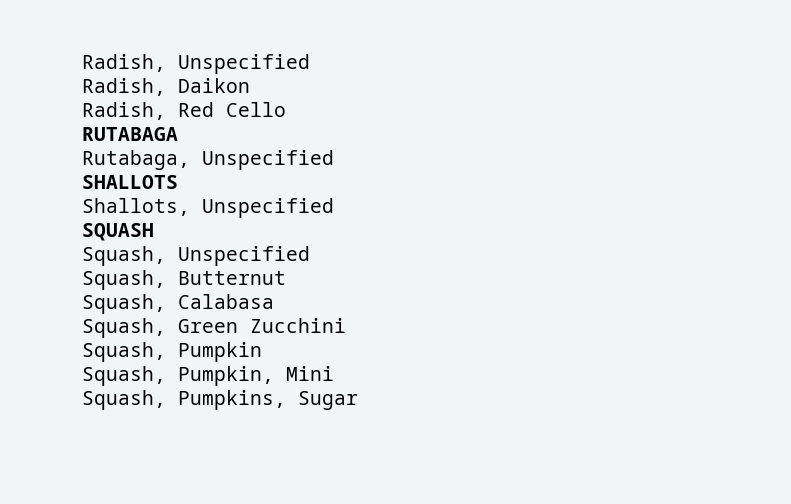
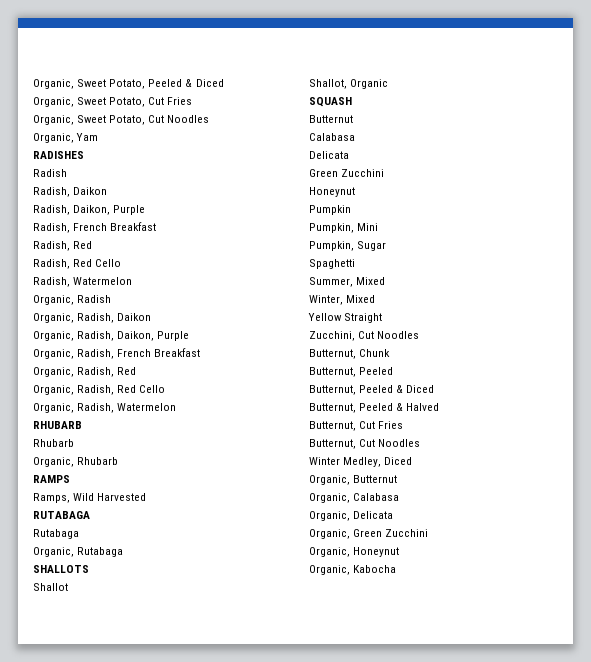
[82,54,310,74] [82,78,250,96] [82,102,286,120] [82,127,178,141] [82,150,334,170] [82,175,178,189] [82,198,334,218] [82,223,154,241] [82,246,310,266] [82,270,286,290] [82,294,274,314] [82,318,346,338] [82,342,166,362] Radish, Unspecified // Radish, Daikon // Radish, Red Cello // RUTABAGA // Rutabaga, Unspecified // SHALLOTS // Shallots, Unspecified // SQUASH // Squash, Unspecified // Squash, Butternut // Squash, Calabasa // Squash, Green Zucchini // Squash, -> [33,79,224,89] [33,97,193,107] [33,115,210,125] [33,133,99,143] [33,151,84,159] [33,169,67,177] [33,187,108,197] [33,205,146,215] [33,222,157,233] [33,241,93,251] [33,259,122,269] [33,277,133,287] [33,295,112,305] [33,313,152,323] [33,331,190,341] [33,348,201,359] [33,367,137,377] [33,385,166,395] [33,403,177,413] [33,421,82,429] [33,439,74,447] [33,457,119,467] [33,475,70,483] [33,493,147,503] [33,511,90,519] [33,529,79,539] [33,547,124,557] [33,565,89,573] [33,583,68,591] [309,79,389,89] [309,97,352,107] [309,115,353,123] [309,133,355,141] [309,151,349,159] [309,169,385,177] [309,187,355,197] Organic, Sweet Potato, Peeled & Diced // Organic, Sweet Potato, Cut Fries // Organic, Sweet Potato, Cut Noodles // Organic, Yam // RADISHES // Radish // Radish, Daikon // Radish, Daikon, Purple // Radish, French Breakfast // Radish, Red // Radish, Red Cello // Radish, Watermelon // Organic, Radish // Organic, Radish, Daikon // Organic, Radish, Daikon, Purple // Organic, Radish, French Breakfast // Organic, Radish, Red // Organic, Radish, Red Cello // Organic, Radish, Watermelon // RHUBARB // Rhubarb // Organic, Rhubarb // RAMPS // Ramps, Wild Harvested // RUTABAGA // Rutabaga // Organic, Rutabaga // SHALLOTS // Shallot // Shallot, Organic // SQUASH // Butternut // Calabasa // Delicata // Green Zucchini // Honeynut //
[82,366,166,386] Squash, -> (351, 210) none
[82,390,286,410] Squash, Pumpkins, -> [309,241,354,251] Pumpkin,
(358, 400) none -> [309,259,355,269] [309,277,386,287] [309,295,376,305] [308,313,383,323] [309,331,420,341] [309,349,391,359] [309,367,394,377] [309,385,435,395] [309,403,440,413] [309,421,404,431] [309,439,421,449] [309,457,413,467] [309,475,398,485] [309,493,400,503] [309,511,394,521] [309,529,429,539] [309,547,400,557] [309,565,397,575] // Spaghetti // Summer, Mixed // Winter, Mixed // Yellow Straight // Zucchini, Cut Noodles // Butternut, Chunk // Butternut, Peeled // Butternut, Peeled & Diced // Butternut, Peeled & Halved // Butternut, Cut Fries // Butternut, Cut Noodles // Winter Medley, Diced // Organic, Butternut // Organic, Calabasa // Organic, Delicata // Organic, Green Zucchini // Organic, Honeynut // Organic, Kabocha

